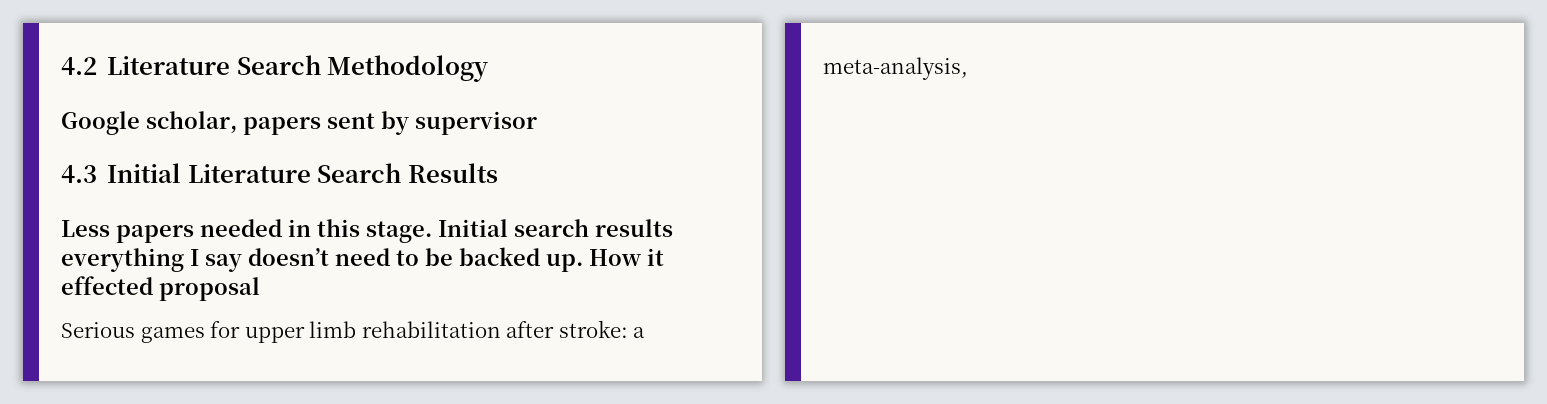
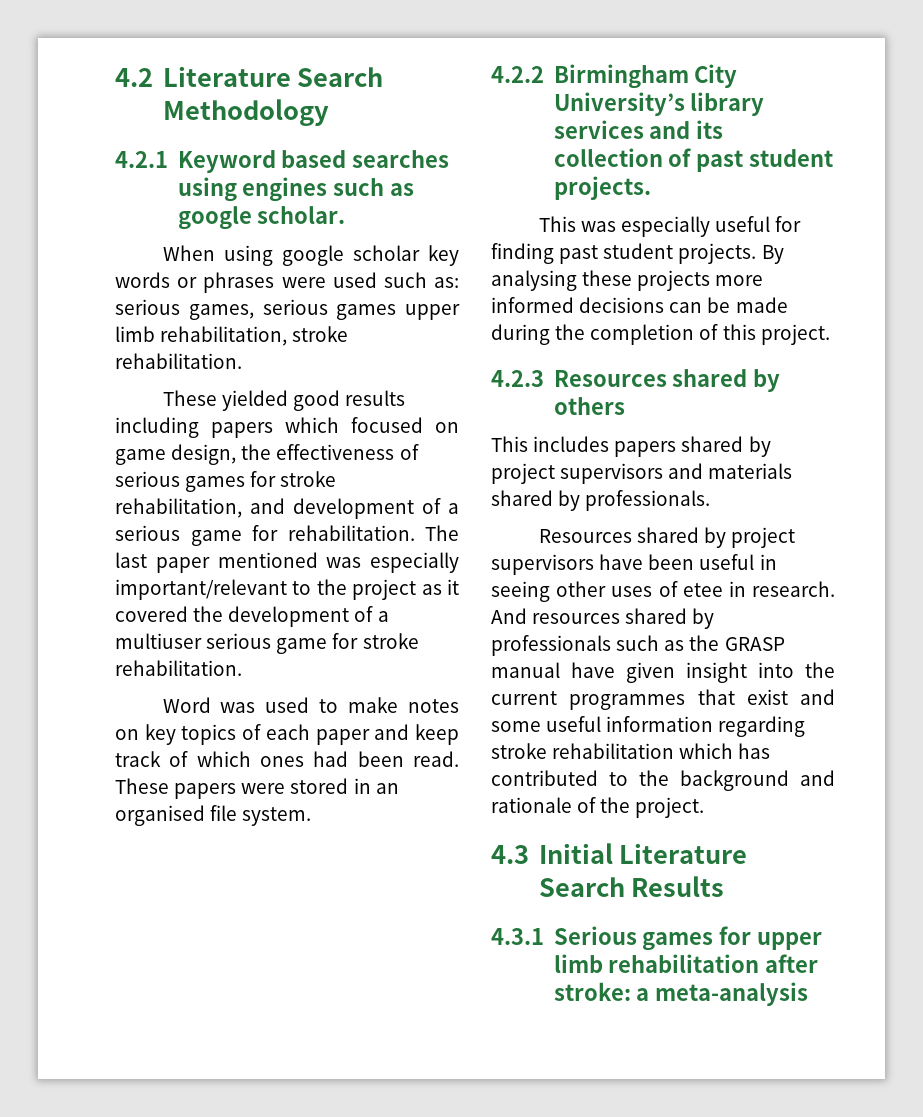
[61,111,537,135] Google scholar, papers sent by supervisor -> [115,150,450,173] [177,177,415,202] [177,206,346,230] [162,245,460,266] [115,272,459,293] [115,299,460,320] [115,326,349,346] [115,353,242,369] [162,390,405,411] [115,417,459,438] [115,444,419,465] [115,471,337,492] [115,498,459,519] [115,525,459,546] [115,552,459,573] [115,579,459,600] [115,606,389,627] [115,633,419,654] [115,660,242,676] [162,697,459,713] [115,724,459,745] [115,751,459,767] [115,778,399,799] [115,805,312,826] [491,64,738,89] [553,92,765,116] [553,120,724,139] [553,148,834,172] [553,176,651,200] [538,216,802,237] [491,243,784,264] [491,270,764,291] [491,297,788,313] [491,324,830,345] [491,369,781,392] [553,397,625,415] [491,436,771,457] [491,463,793,484] [491,490,711,511] [538,527,795,548] [491,554,777,575] [491,581,835,602] [491,608,715,629] [491,635,785,656] [491,662,835,683] [491,689,835,710] [491,716,806,737] [491,743,771,759] [491,770,835,791] [491,797,705,818] 4.2.1 Keyword based searches using engines such as google scholar. // When using google scholar key words or phrases were used such as: serious games, serious games upper limb rehabilitation, stroke rehabilitation. // These yielded good results including papers which focused on game design, the effectiveness of serious games for stroke rehabilitation, and development of a serious game for rehabilitation. The last paper mentioned was especially important/relevant to the project as it covered the development of a multiuser serious game for stroke rehabilitation. // Word was used to make notes on key topics of each paper and keep track of which ones had been read. These papers were stored in an organised file system. // 4.2.2 Birmingham City University’s library services and its collection of past student projects. // This was especially useful for finding past student projects. By analysing these projects more informed decisions can be made during the completion of this project. // 4.2.3 Resources shared by others // This includes papers shared by project supervisors and materials shared by professionals. // Resources shared by project supervisors have been useful in seeing other uses of etee in research. And resources shared by professionals such as the GRASP manual have given insight into the current programmes that exist and some useful information regarding stroke rehabilitation which has contributed to the background and rationale of the project.
[61,219,673,243] [61,247,664,272] [61,276,260,301] Less papers needed in this stage. Initial search results everything I say doesn’t need to be backed up. How it effected proposal // -> [491,928,544,945] 4.3.1
[823,57,968,80] meta-analysis, -> [655,982,809,1006] meta-analysis

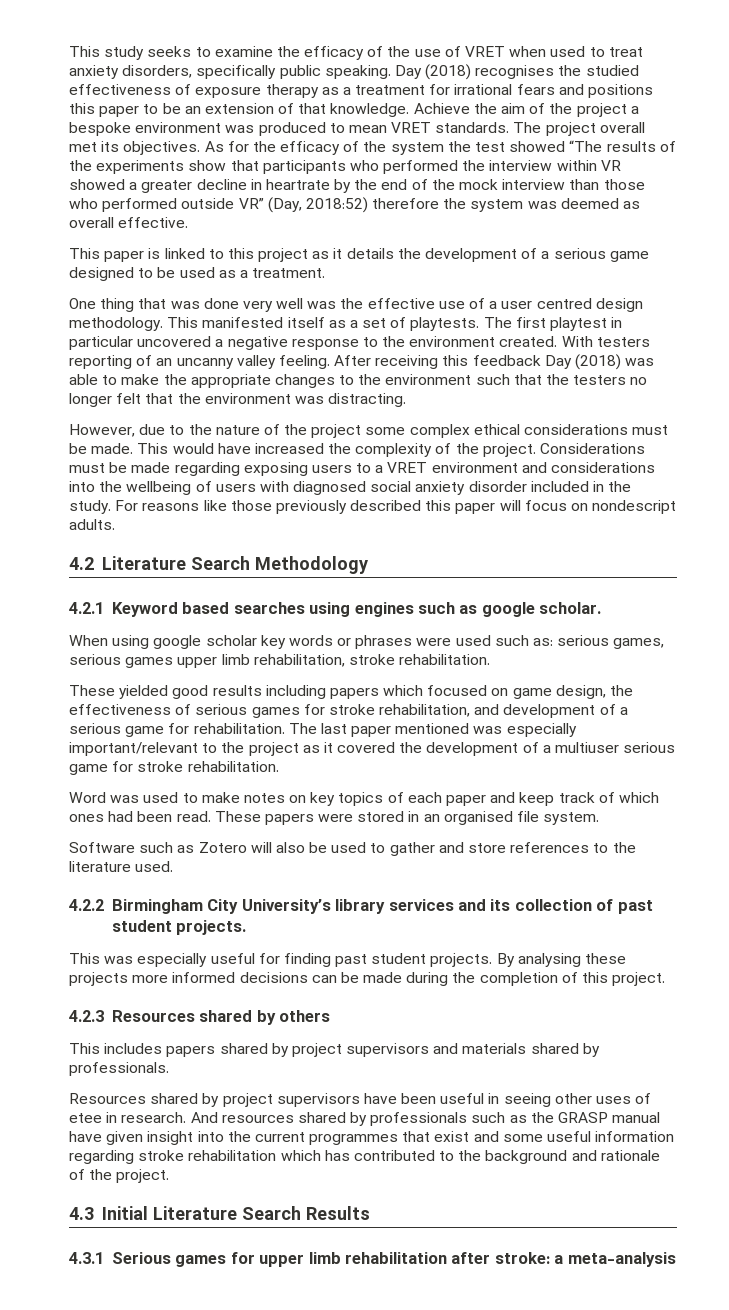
(115, 77) none -> [69,46,643,60] [69,64,639,80] [69,84,654,98] [69,103,639,117] [69,122,645,136] [69,140,676,155] [69,160,621,174] [69,179,645,193] [69,197,641,213] [69,217,189,228] [69,248,649,262] [69,267,326,281] [69,298,643,312] [69,317,623,331] [69,336,650,350] [69,354,655,370] [69,374,648,388] [69,393,407,407] [69,424,669,438] [69,443,646,457] [69,462,656,476] [69,481,632,495] [69,500,677,514] [69,519,115,530] This study seeks to examine the efficacy of the use of VRET when used to treat anxiety disorders, specifically public speaking. Day (2018) recognises the studied effectiveness of exposure therapy as a treatment for irrational fears and positions this paper to be an extension of that knowledge. Achieve the aim of the project a bespoke environment was produced to mean VRET standards. The project overall met its objectives. As for the efficacy of the system the test showed “The results of the experiments show that participants who performed the interview within VR showed a greater decline in heartrate by the end of the mock interview than those who performed outside VR” (Day, 2018:52) therefore the system was deemed as overall effective. // This paper is linked to this project as it details the development of a serious game designed to be used as a treatment. // One thing that was done very well was the effective use of a user centred design methodology. This manifested itself as a set of playtests. The first playtest in particular uncovered a negative response to the environment created. With testers reporting of an uncanny valley feeling. After receiving this feedback Day (2018) was able to make the appropriate changes to the environment such that the testers no longer felt that the environment was distracting. // However, due to the nature of the project some complex ethical considerations must be made. This would have increased the complexity of the project. Considerations must be made regarding exposing users to a VRET environment and considerations into the wellbeing of users with diagnosed social anxiety disorder included in the study. For reasons like those previously described this paper will focus on nondescript adults. //
(312, 816) none -> [69,842,636,856] [69,861,174,872] // Software such as Zotero will also be used to gather and store references to the literature used.

